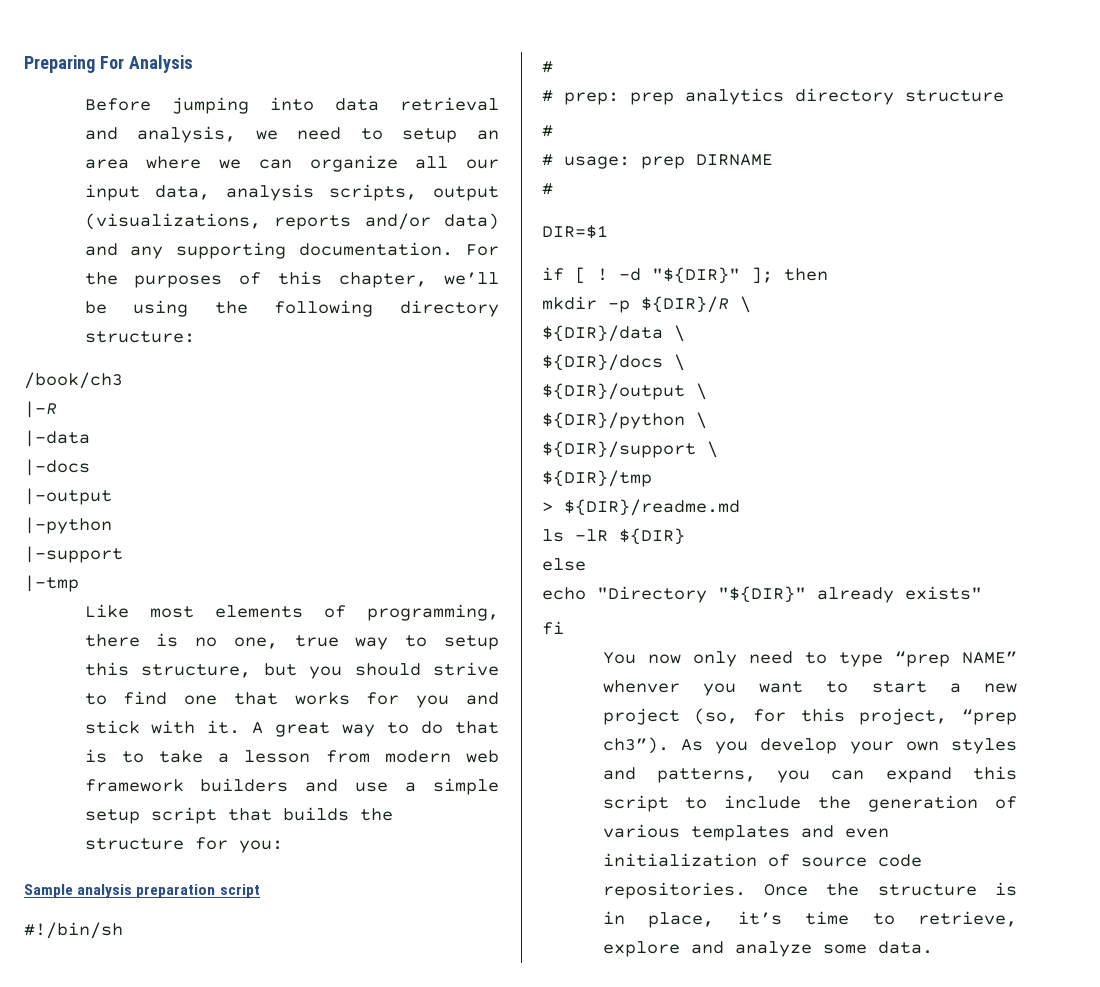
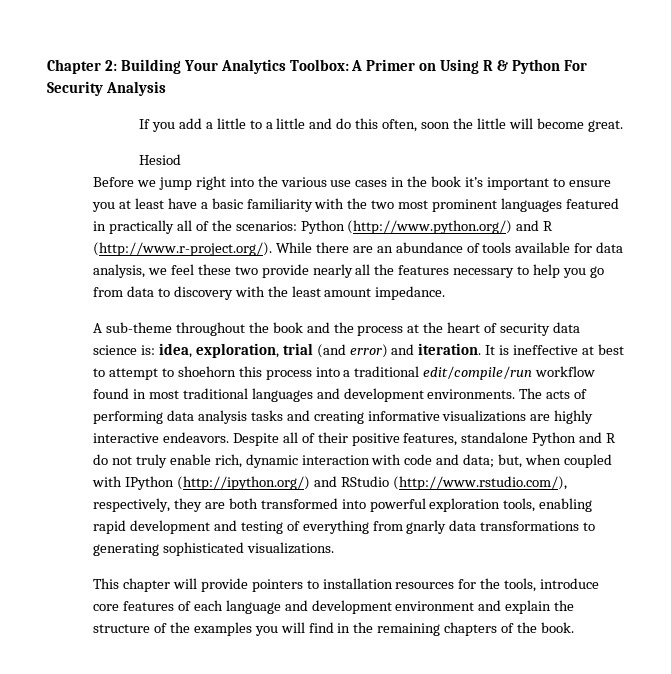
[24,55,193,73] [84,97,499,114] [84,126,499,143] [84,155,499,172] [84,184,499,201] [84,213,499,230] [84,242,499,259] [84,271,499,288] [84,300,499,317] [84,331,195,343] [24,372,123,389] [24,401,57,418] [24,430,90,447] [24,459,90,476] [24,488,112,505] [24,517,112,534] [24,546,123,563] [24,575,79,592] [84,604,499,621] [84,633,499,650] [84,662,500,679] [84,691,499,708] [84,720,500,737] [84,749,499,763] [84,778,499,795] [84,807,393,824] [84,837,283,853] [24,884,260,898] [24,922,123,939] [542,61,553,73] [542,88,1004,105] [542,125,553,137] [542,154,773,169] [542,183,553,195] [542,225,608,239] [542,267,828,284] [542,296,751,313] [542,325,685,342] [542,354,685,371] [542,383,707,400] [542,412,707,429] [542,441,718,458] [542,470,652,487] [542,499,740,516] [542,528,685,545] [542,558,586,571] [542,586,982,603] [542,621,564,635] [602,651,1017,667] [602,680,1017,696] [602,708,1017,725] [602,737,1017,754] [602,766,1017,783] [602,795,1017,812] [602,824,889,841] [602,853,922,867] [602,882,1017,899] [602,911,1017,928] [602,941,933,957] Preparing For Analysis // Before jumping into data retrieval and analysis, we need to setup an area where we can organize all our input data, analysis scripts, output (visualizations, reports and/or data) and any supporting documentation. For the purposes of this chapter, we’ll be using the following directory structure: // /book/ch3 // |-R // |-data // |-docs // |-output // |-python // |-support // |-tmp // Like most elements of programming, there is no one, true way to setup this structure, but you should strive to find one that works for you and stick with it. A great way to do that is to take a lesson from modern web framework builders and use a simple setup script that builds the structure for you: // Sample analysis preparation script // #!/bin/sh // # // # prep: prep analytics directory structure // # // # usage: prep DIRNAME // # // DIR=$1 // if [ ! -d "${DIR}" ]; then // mkdir -p ${DIR}/R \ // ${DIR}/data \ // ${DIR}/docs \ // ${DIR}/output \ // ${DIR}/python \ // ${DIR}/support \ // ${DIR}/tmp // > ${DIR}/readme.md // ls -lR ${DIR} // else // echo "Directory "${DIR}" already exists" // fi // You now only need to type “prep NAME” whenver you want to start a new project (so, for this project, “prep ch3”). As you develop your own styles and patterns, you can expand this script to include the generation of various templates and even initialization of source code repositories. Once the structure is in place, it’s time to retrieve, explore and analyze some data. -> [47,59,587,74] [47,81,166,96] [139,118,623,132] [139,154,182,165] [93,176,611,190] [92,198,619,212] [93,220,554,234] [93,242,624,256] [93,264,604,278] [93,286,446,300] [93,322,580,336] [93,343,624,358] [93,366,596,380] [93,388,588,402] [93,410,594,424] [93,432,617,446] [93,454,612,468] [92,476,567,490] [93,498,593,512] [93,520,596,534] [93,542,334,556] [93,578,600,592] [93,600,575,614] [93,622,574,636] Chapter 2: Building Your Analytics Toolbox: A Primer on Using R & Python For Security Analysis // If you add a little to a little and do this often, soon the little will become great. // Hesiod // Before we jump right into the various use cases in the book it’s important to ensure you at least have a basic familiarity with the two most prominent languages featured in practically all of the scenarios: Python (http://www.python.org/) and R (http://www.r-project.org/). While there are an abundance of tools available for data analysis, we feel these two provide nearly all the features necessary to help you go from data to discovery with the least amount impedance. // A sub-theme throughout the book and the process at the heart of security data science is: idea, exploration, trial (and error) and iteration. It is ineffective at best to attempt to shoehorn this process into a traditional edit/compile/run workflow found in most traditional languages and development environments. The acts of performing data analysis tasks and creating informative visualizations are highly interactive endeavors. Despite all of their positive features, standalone Python and R do not truly enable rich, dynamic interaction with code and data; but, when coupled with IPython (http://ipython.org/) and RStudio (http://www.rstudio.com/), respectively, they are both transformed into powerful exploration tools, enabling rapid development and testing of everything from gnarly data transformations to generating sophisticated visualizations. // This chapter will provide pointers to installation resources for the tools, introduce core features of each language and development environment and explain the structure of the examples you will find in the remaining chapters of the book.

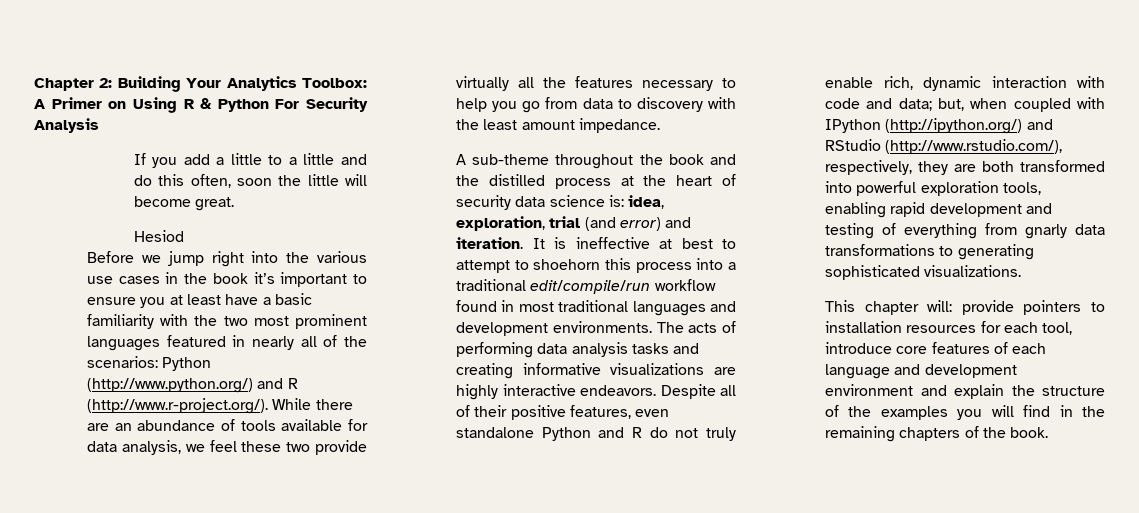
[108,220,174,234] practically -> [252,336,295,350] nearly
[312,264,353,278] nearly -> [456,76,510,91] virtually
(354, 327) none -> [488,174,545,186] distilled
(458, 439) none -> [635,409,670,417] even
[172,578,197,589] will -> [927,300,953,312] will:
[480,578,537,592] the tools, -> [1004,322,1073,335] each tool,

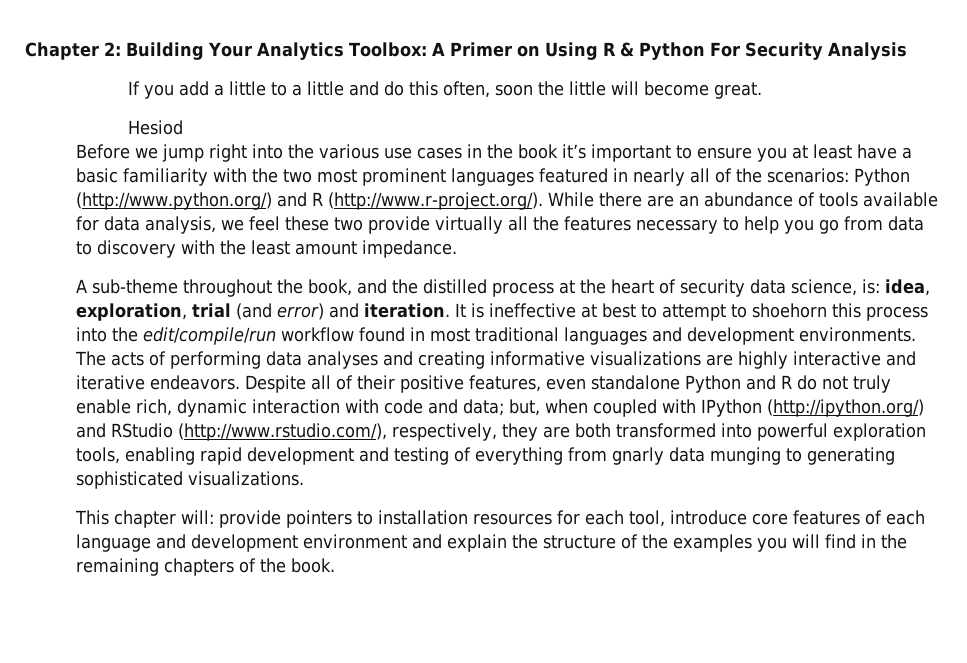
[668,154,704,165] book -> [308,279,353,296] book,
[549,195,605,207] science -> [791,279,858,296] science,
[728,262,736,270] [456,279,527,291] a traditional -> [112,327,139,342] the
[571,342,670,357] analysis tasks -> [307,351,379,369] analyses
(576, 390) none -> [886,351,917,366] [76,375,146,390] and iterative
[825,244,936,256] transformations -> [710,447,782,465] munging

